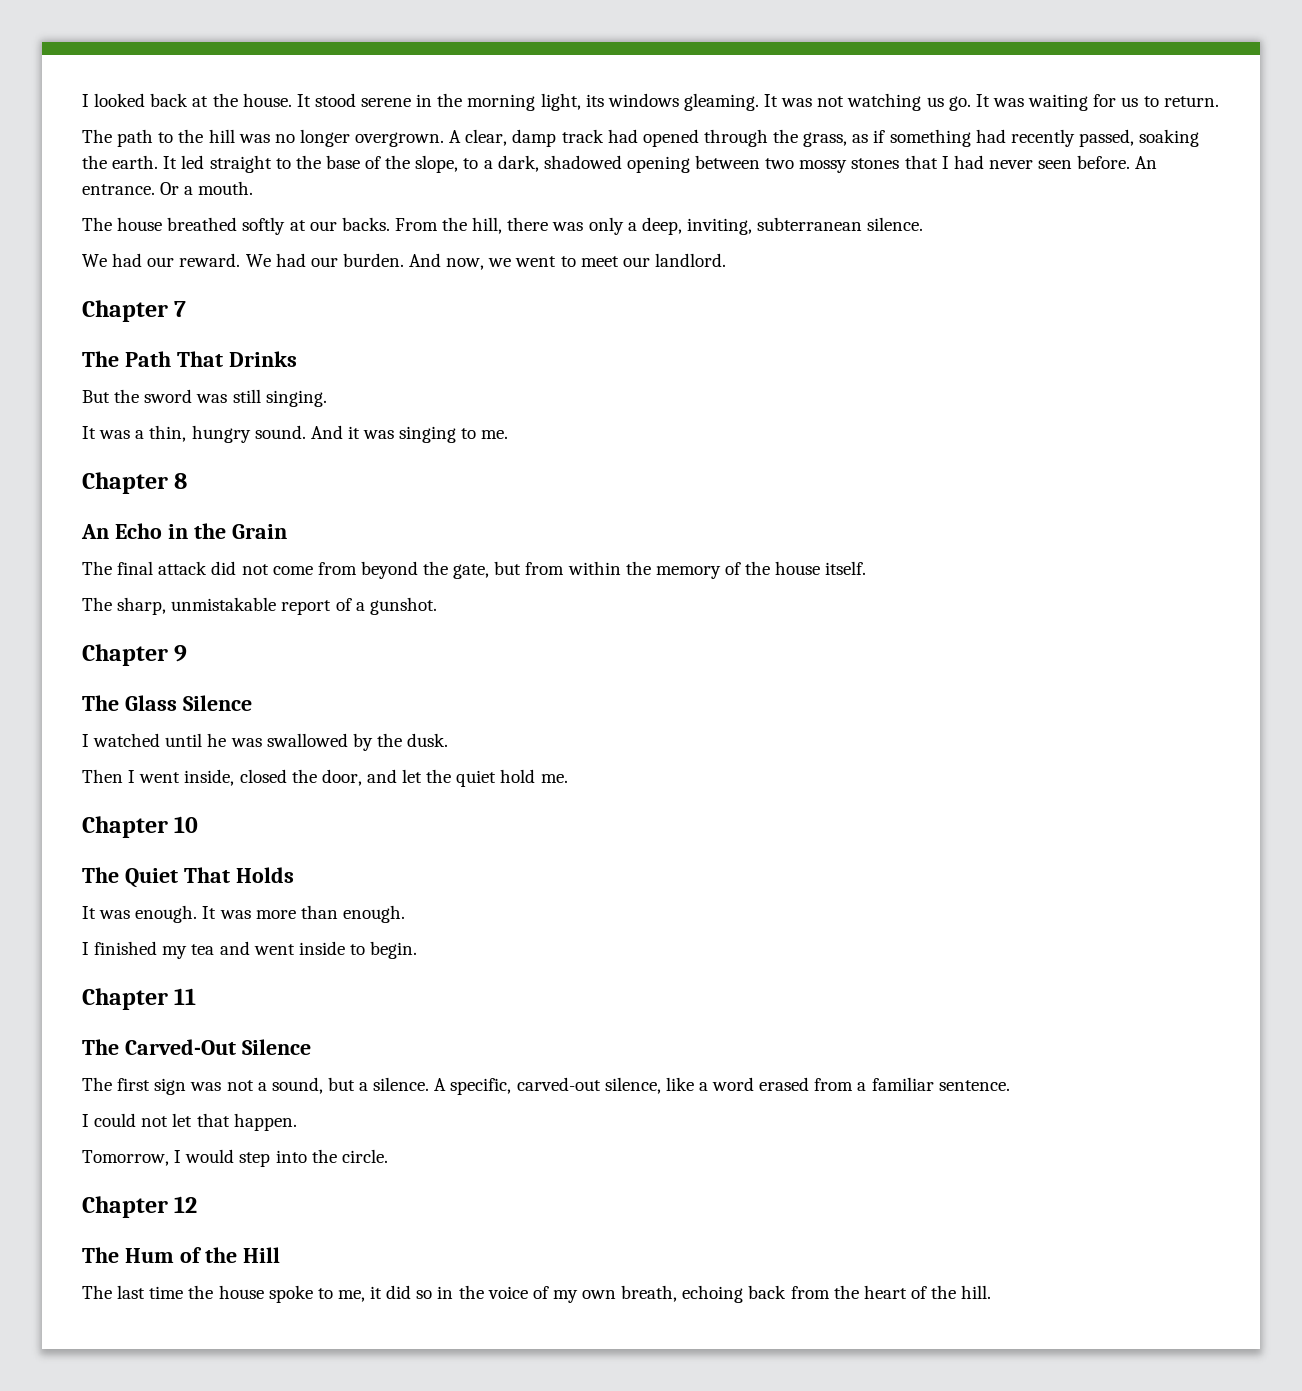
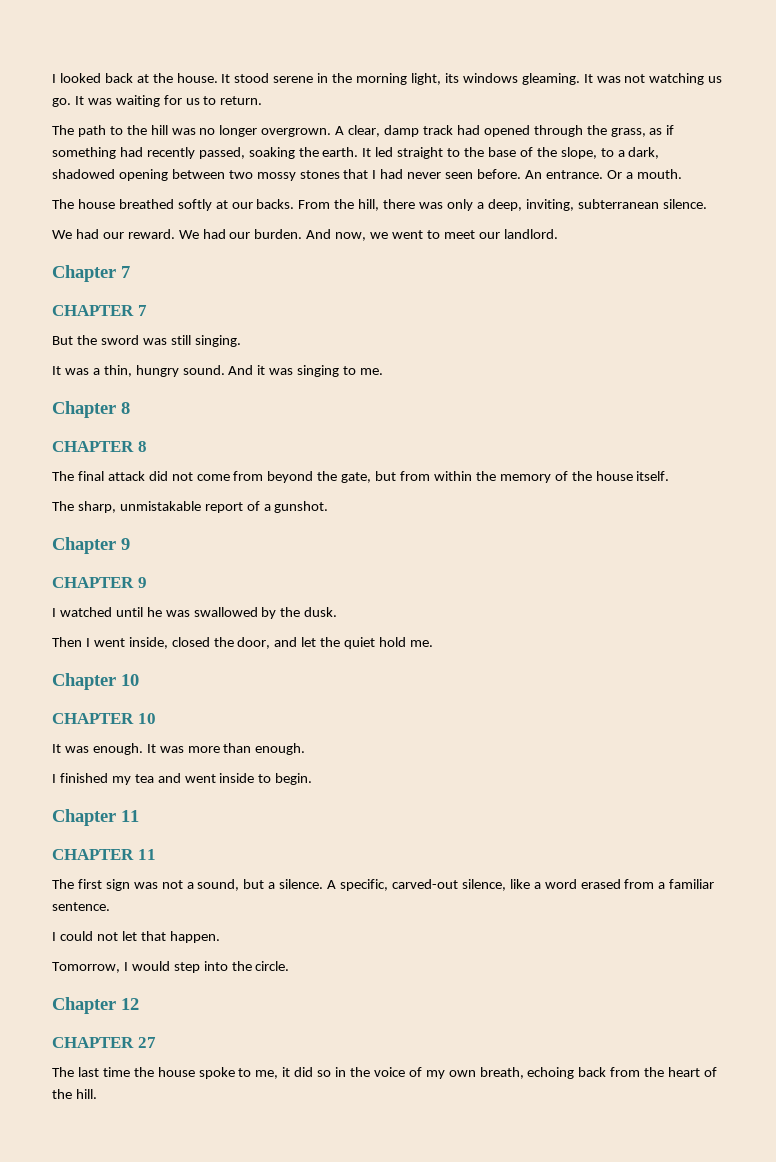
[82,351,297,367] The Path That Drinks -> [52,305,147,316] CHAPTER 7
[81,523,287,539] An Echo in the Grain -> [52,441,147,452] CHAPTER 8
[82,695,252,711] The Glass Silence -> [52,577,147,588] CHAPTER 9
[82,867,294,888] The Quiet That Holds -> [52,713,156,724] CHAPTER 10
[82,1039,311,1055] The Carved-Out Silence -> [52,849,156,860] CHAPTER 11
[82,1247,280,1263] The Hum of the Hill -> [52,1037,156,1048] CHAPTER 27

